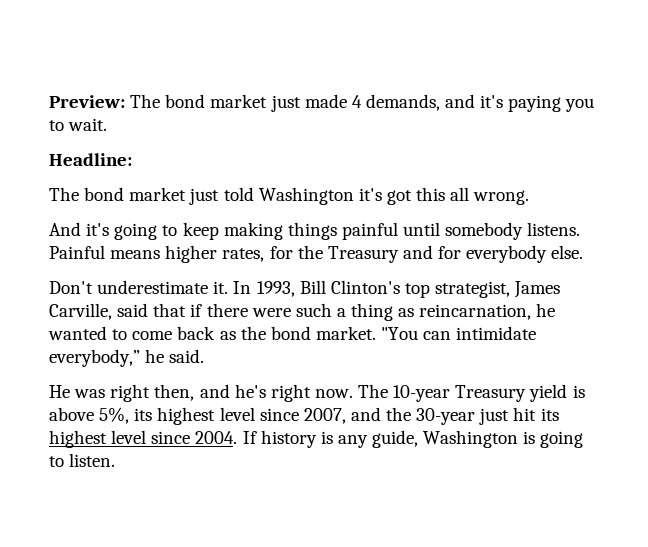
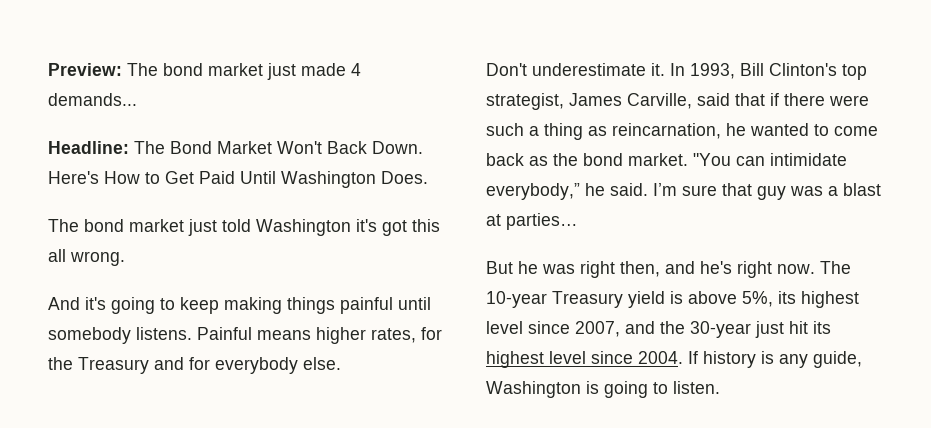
[365,94,595,112] [49,118,108,131] [49,153,132,166] demands, and it's paying you to wait. // Headline: -> [48,93,137,106] [48,141,423,154] [48,171,428,188] demands... // Headline: The Bond Market Won't Back Down. Here's How to Get Paid Until Washington Does.
[49,385,70,398] // He -> [653,183,881,200] [486,213,578,230] [486,261,538,274] I’m sure that guy was a blast at parties… // But he

